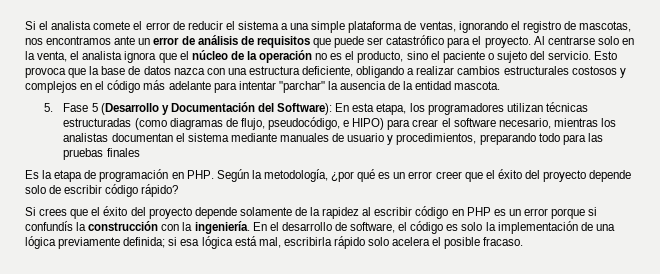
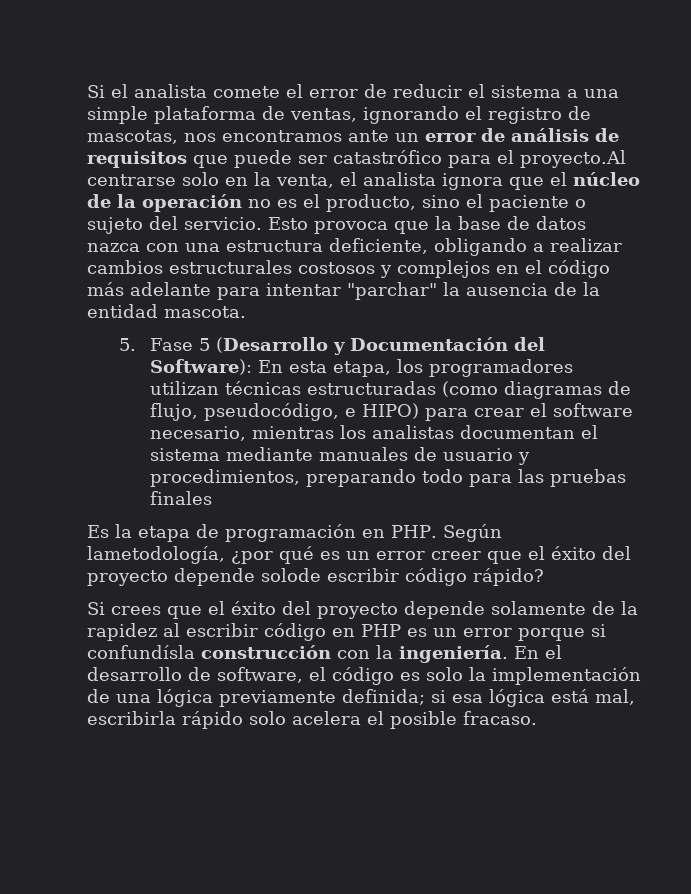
[484,36,545,48] proyecto. Al -> [520,150,626,168] proyecto.Al
[251,169,328,182] la metodología, -> [87,546,225,564] lametodología,
[25,185,62,194] solo de -> [261,568,321,582] solode
[25,221,87,231] confundís la -> [87,645,195,659] confundísla

